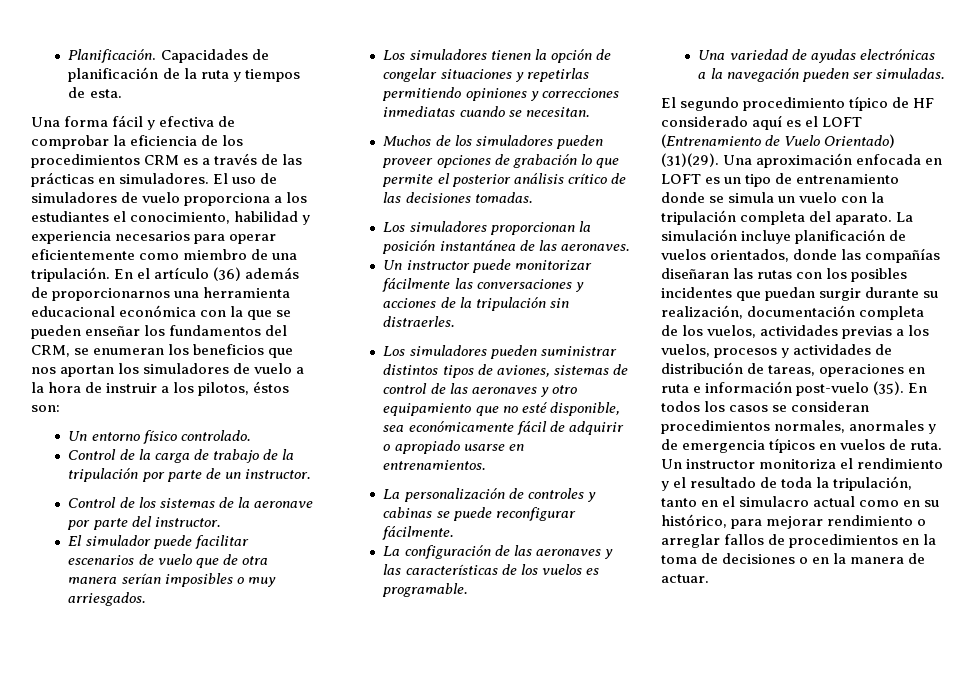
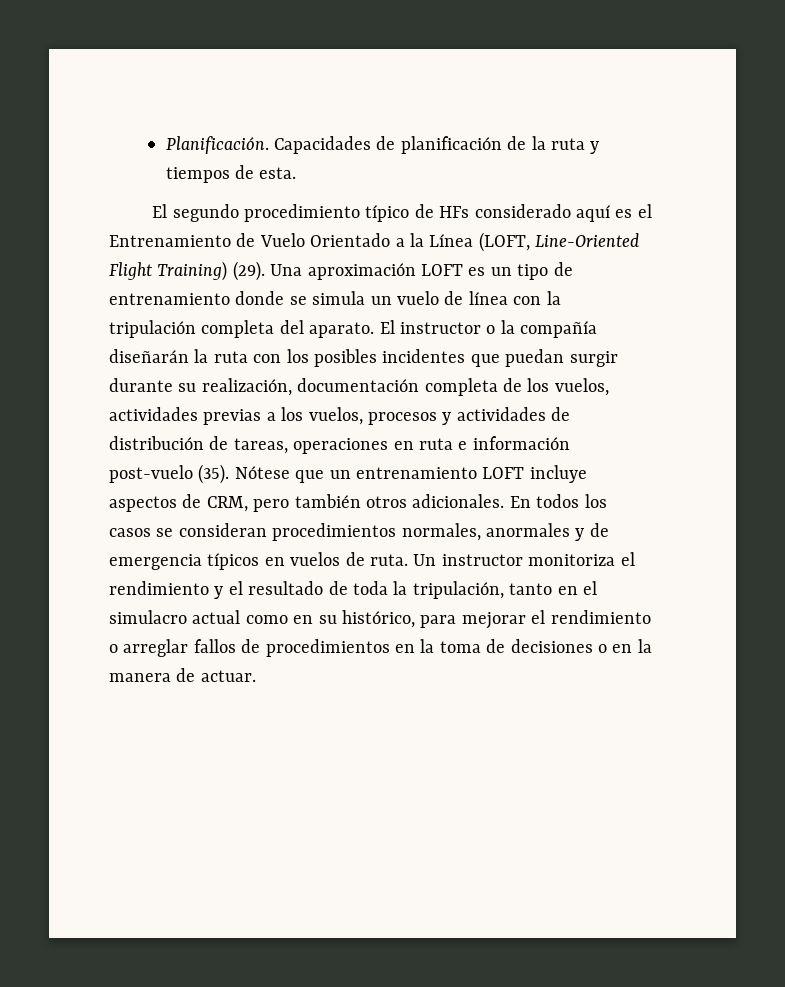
[31,115,236,130] [31,135,244,149] [31,153,303,168] [31,172,278,187] [31,192,308,206] [31,211,311,225] [31,231,277,244] [31,249,298,260] [31,267,300,282] [31,287,291,301] [31,305,292,320] [31,325,288,339] [31,344,294,358] [31,363,305,377] [31,381,290,396] [31,405,60,412] [68,430,251,444] [68,449,294,463] [68,468,311,482] [68,497,313,508] [67,516,221,530] [68,535,249,549] [68,554,268,568] [68,573,276,587] [68,592,147,606] [383,49,611,63] [383,68,589,82] [382,87,619,101] [383,106,590,117] [383,135,603,149] [382,154,619,168] [382,173,626,187] [383,192,533,203] [383,221,591,235] [382,240,630,254] [383,259,592,273] [382,278,584,292] [383,297,569,311] [383,316,456,327] [383,345,617,359] [383,364,628,378] [383,383,577,397] [383,402,620,416] [383,421,624,435] [383,440,524,454] [383,460,487,470] [383,488,596,502] [383,507,576,521] [382,526,455,540] [383,545,613,559] [383,564,599,575] [382,583,469,597] [698,49,935,63] [698,68,945,82] // Una forma fácil y efectiva de comprobar la eficiencia de los procedimientos CRM es a través de las prácticas en simuladores. El uso de simuladores de vuelo proporciona a los estudiantes el conocimiento, habilidad y experiencia necesarios para operar eficientemente como miembro de una tripulación. En el artículo (36) además de proporcionarnos una herramienta educacional económica con la que se pueden enseñar los fundamentos del CRM, se enumeran los beneficios que nos aportan los simuladores de vuelo a la hora de instruir a los pilotos, éstos son: // Un entorno físico controlado. // Control de la carga de trabajo de la tripulación por parte de un instructor. // Control de los sistemas de la aeronave por parte del instructor. // El simulador puede facilitar escenarios de vuelo que de otra manera serían imposibles o muy arriesgados. // Los simuladores tienen la opción de congelar situaciones y repetirlas permitiendo opiniones y correcciones inmediatas cuando se necesitan. // Muchos de los simuladores pueden proveer opciones de grabación lo que permite el posterior análisis crítico de las decisiones tomadas. // Los simuladores proporcionan la posición instantánea de las aeronaves. // Un instructor puede monitorizar fácilmente las conversaciones y acciones de la tripulación sin distraerles. // Los simuladores pueden suministrar distintos tipos de aviones, sistemas de control de las aeronaves y otro equipamiento que no esté disponible, sea económicamente fácil de adquirir o apropiado usarse en entrenamientos. // La personalización de controles y cabinas se puede reconfigurar fácilmente. // La configuración de las aeronaves y las características de los vuelos es programable. // Una variedad de ayudas electrónicas a la navegación pueden ser simuladas. -> (297, 173) none
[913,98,935,108] HF -> [439,206,470,218] HFs
[822,117,863,127] [661,134,896,148] [661,153,943,168] LOFT (Entrenamiento de Vuelo Orientado) (31)(29). Una aproximación enfocada en -> [109,232,640,252] [109,261,416,281] Entrenamiento de Vuelo Orientado a la Línea (LOFT, Line-Oriented Flight Training) (29). Una aproximación
(838, 197) none -> [444,291,508,305] de línea
[896,212,914,222] [661,229,907,244] [661,248,941,263] [661,268,793,279] La simulación incluye planificación de vuelos orientados, donde las compañías diseñaran las rutas -> [379,320,598,338] [109,349,248,363] El instructor o la compañía diseñarán la ruta
(905, 388) none -> [234,465,587,483] [109,494,505,512] Nótese que un entrenamiento LOFT incluye aspectos de CRM, pero también otros adicionales.
(824, 522) none -> [531,610,546,624] el

